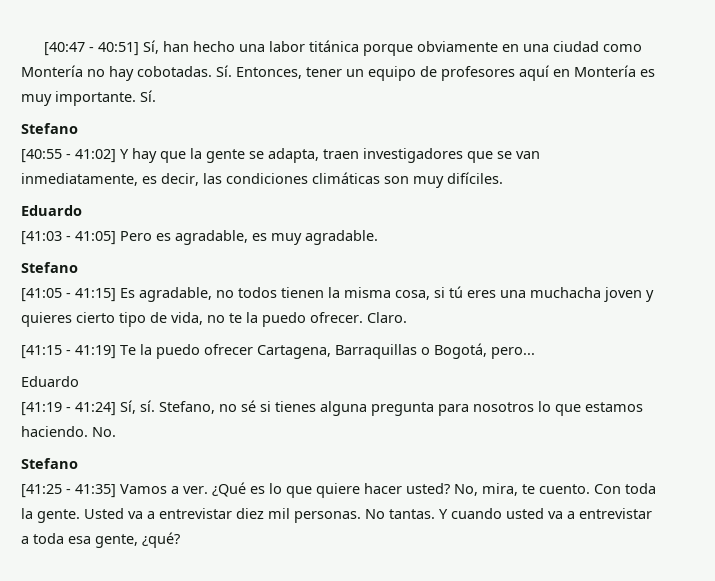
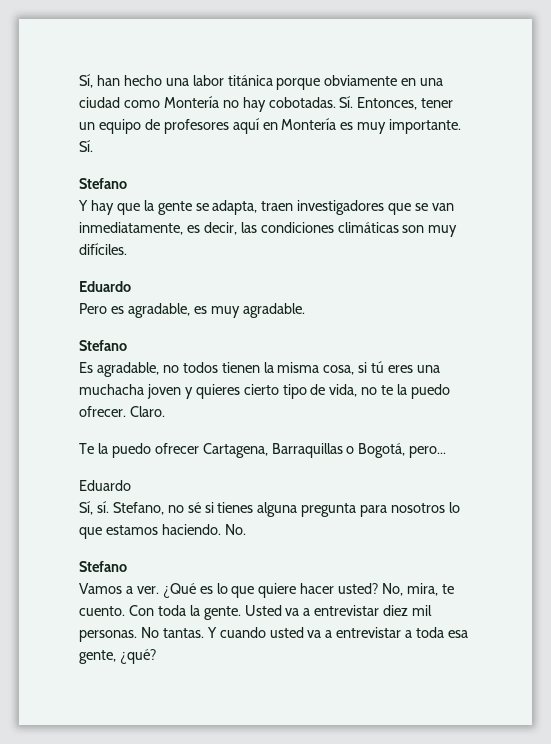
[44,42,140,56] [40:47 - 40:51] -> (79, 81) none
[21,149,116,163] [40:55 - 41:02] -> (127, 183) none
[21,231,116,245] [41:03 - 41:05] -> (131, 286) none
[21,288,116,302] [41:05 - 41:15] -> (127, 345) none
[21,345,116,359] [41:15 - 41:19] -> (165, 411) none
[21,402,116,416] [41:19 - 41:24] -> (131, 485) none
[21,484,116,498] [41:25 - 41:35] -> (127, 566) none

